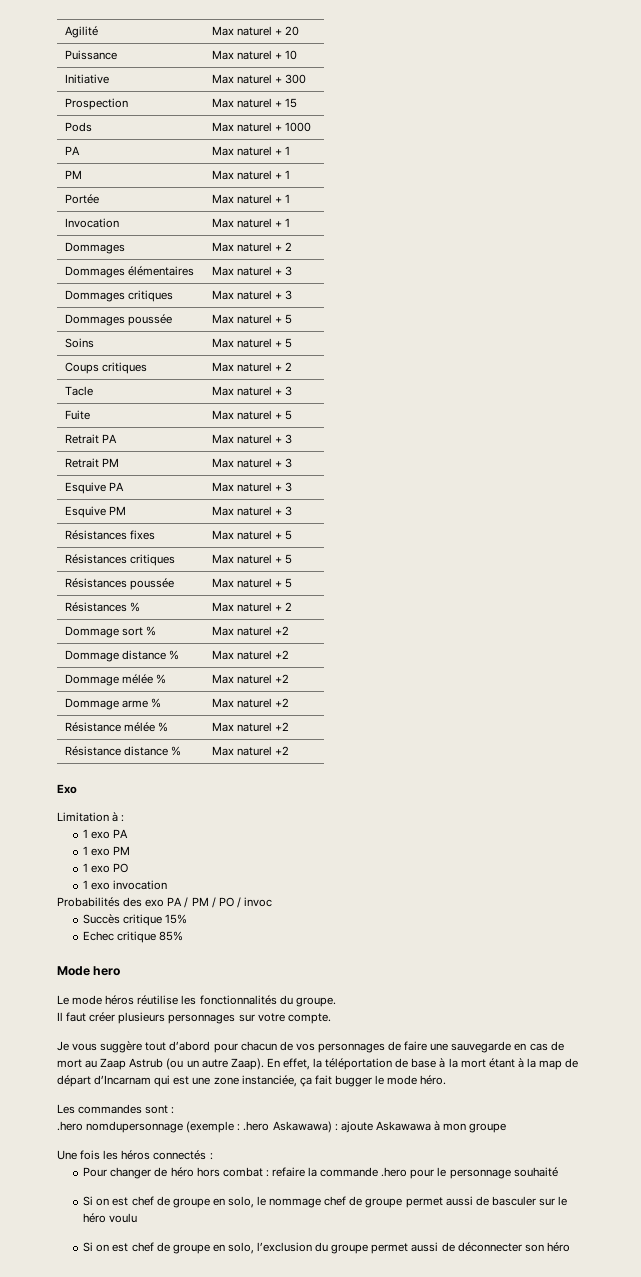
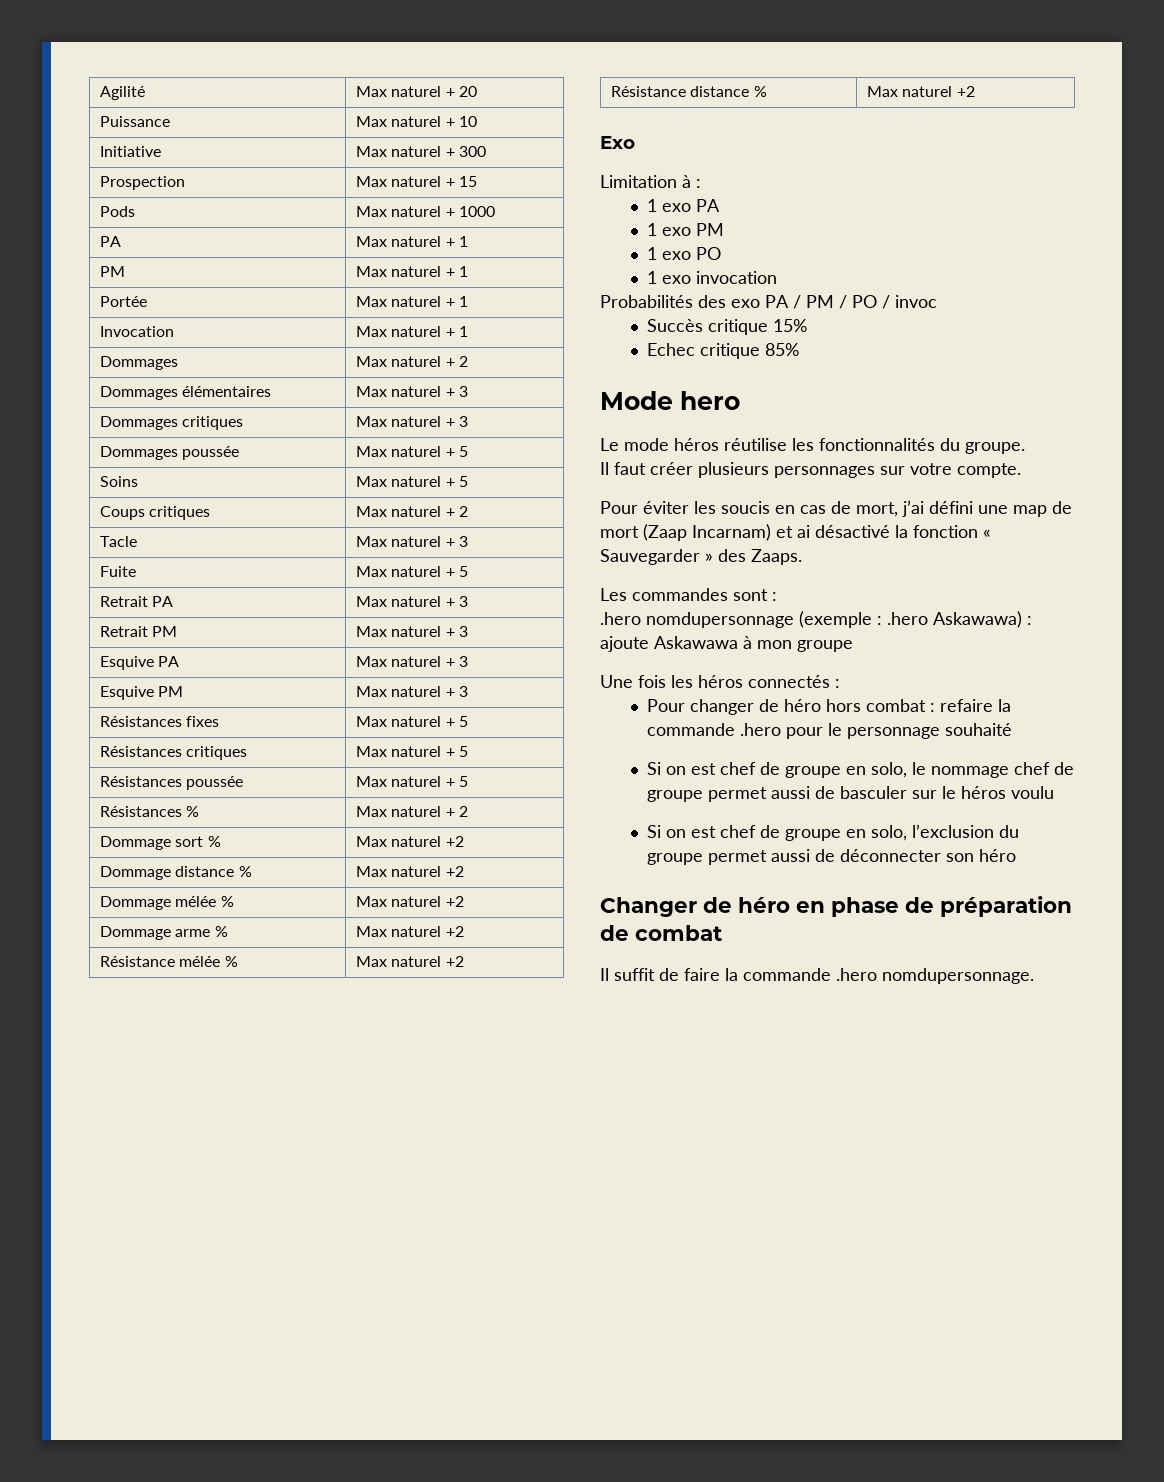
[57,1041,564,1053] [57,1058,579,1070] [57,1075,447,1087] Je vous suggère tout d’abord pour chacun de vos personnages de faire une sauvegarde en cas de mort au Zaap Astrub (ou un autre Zaap). En effet, la téléportation de base à la mort étant à la map de départ d’Incarnam qui est une zone instanciée, ça fait bugger le mode héro. -> [600,500,1072,517] [600,524,991,541] [600,549,802,565] Pour éviter les soucis en cas de mort, j’ai défini une map de mort (Zaap Incarnam) et ai désactivé la fonction « Sauvegarder » des Zaaps.
[83,1213,107,1223] héro -> [961,786,1007,799] héros
(570, 1247) none -> [600,896,1072,917] [600,925,722,941] [600,968,1034,984] // Changer de héro en phase de préparation de combat // Il suffit de faire la commande .hero nomdupersonnage.

